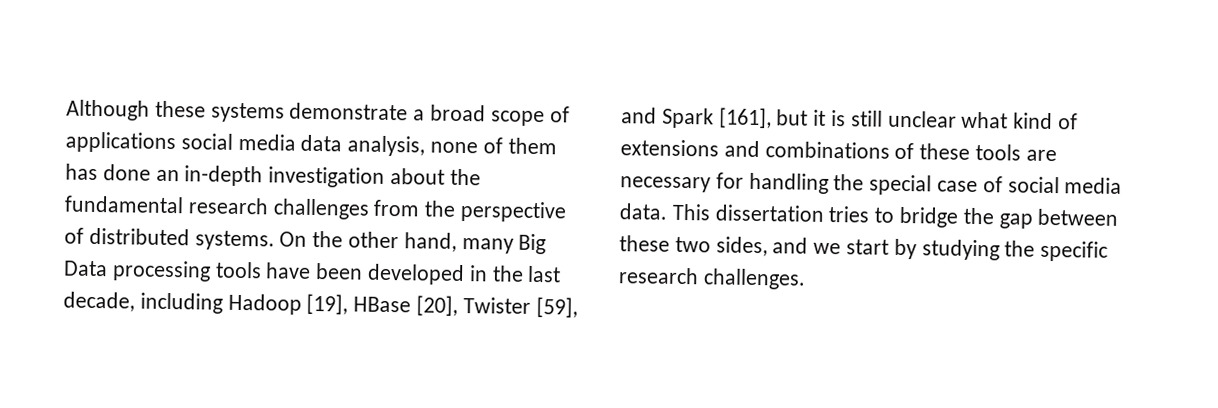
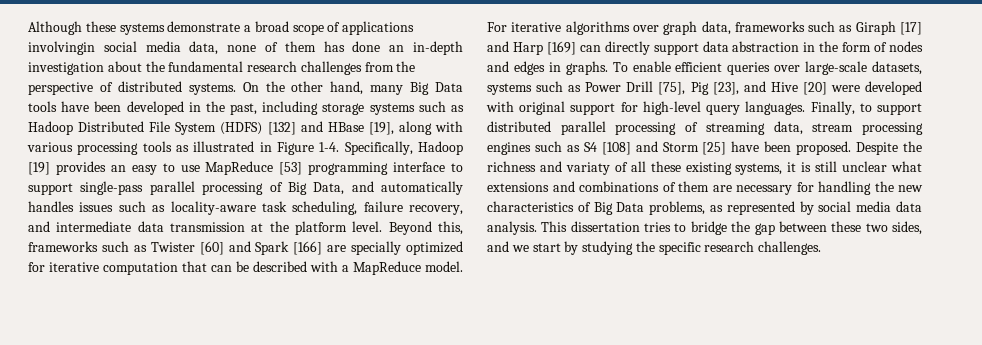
[180,133,426,157] social media data analysis, -> [28,41,219,55] involvingin social media data,
[111,260,211,282] processing -> (463, 87) none
[527,265,562,283] [63,291,578,318] [621,107,809,129] last decade, including Hadoop [19], HBase [20], Twister [59], and Spark [161], but -> [230,101,464,115] [28,121,464,135] [27,141,463,155] [28,161,463,175] [28,181,463,195] [28,201,463,215] [28,221,463,235] [28,241,463,255] [28,261,463,275] [487,21,923,35] [487,41,923,55] [487,61,922,75] [487,81,922,95] [486,101,922,115] [487,121,923,135] [487,141,922,155] [487,161,783,175] past, including storage systems such as Hadoop Distributed File System (HDFS) [132] and HBase [19], along with various processing tools as illustrated in Figure 1-4. Specifically, Hadoop [19] provides an easy to use MapReduce [53] programming interface to support single-pass parallel processing of Big Data, and automatically handles issues such as locality-aware task scheduling, failure recovery, and intermediate data transmission at the platform level. Beyond this, frameworks such as Twister [60] and Spark [166] are specially optimized for iterative computation that can be described with a MapReduce model. For iterative algorithms over graph data, frameworks such as Giraph [17] and Harp [169] can directly support data abstraction in the form of nodes and edges in graphs. To enable efficient queries over large-scale datasets, systems such as Power Drill [75], Pig [23], and Hive [20] were developed with original support for high-level query languages. Finally, to support distributed parallel processing of streaming data, stream processing engines such as S4 [108] and Storm [25] have been proposed. Despite the richness and variaty of all these existing systems,
[1013,112,1079,130] kind of -> (922, 166) none
[919,143,1022,161] these tools -> [678,181,709,192] them
[869,174,1123,196] [619,203,668,220] special case of social media data. -> [898,185,923,192] [487,201,923,215] [487,221,537,235] new characteristics of Big Data problems, as represented by social media data analysis.

